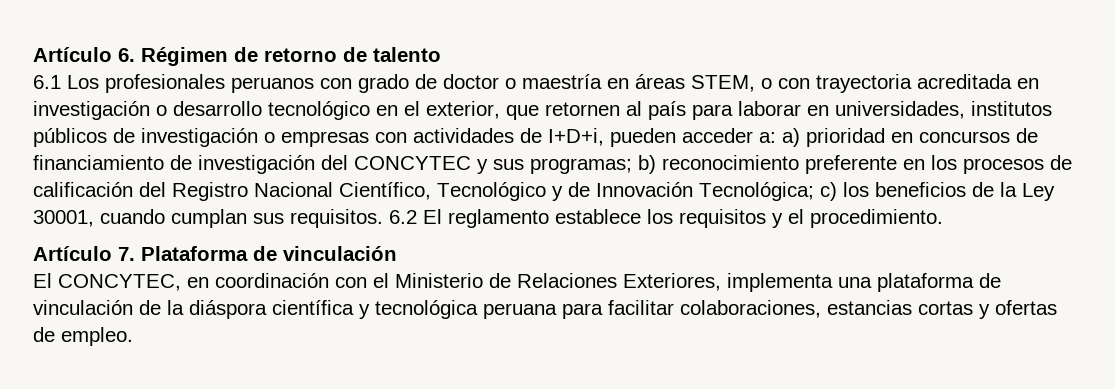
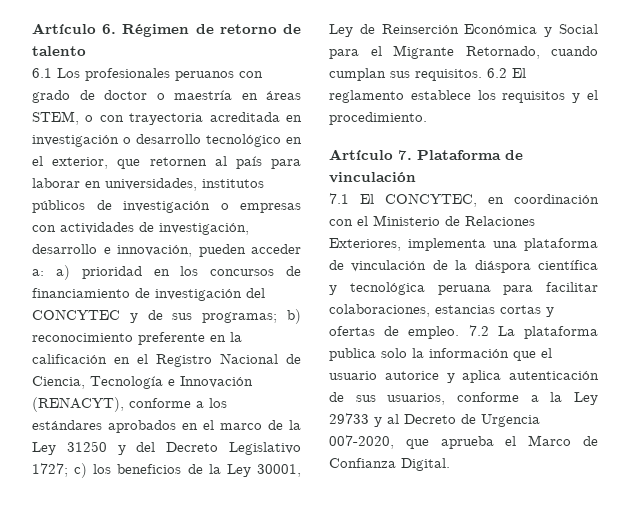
[548,128,604,146] I+D+i, -> [159,223,249,235] [32,244,192,257] investigación, desarrollo e innovación,
(913, 137) none -> [180,266,199,276] los
(488, 166) none -> [147,310,163,320] de
[931,155,1072,174] [33,182,814,201] los procesos de calificación del Registro Nacional Científico, Tecnológico y de Innovación Tecnológica; -> [230,332,242,342] [32,353,301,367] [32,376,253,389] [32,397,227,412] [32,420,301,433] [32,441,301,455] [32,463,68,477] la calificación en el Registro Nacional de Ciencia, Tecnología e Innovación (RENACYT), conforme a los estándares aprobados en el marco de la Ley 31250 y del Decreto Legislativo 1727;
(94, 218) none -> [329,24,598,37] [329,45,540,59] Ley de Reinserción Económica y Social para el Migrante Retornado,
(397, 253) none -> [329,193,349,204] 7.1
(133, 336) none -> [468,325,598,339] [329,348,552,361] [329,370,599,383] [329,392,598,405] [329,413,540,427] [329,435,598,449] [329,458,450,471] 7.2 La plataforma publica solo la información que el usuario autorice y aplica autenticación de sus usuarios, conforme a la Ley 29733 y al Decreto de Urgencia 007-2020, que aprueba el Marco de Confianza Digital.

